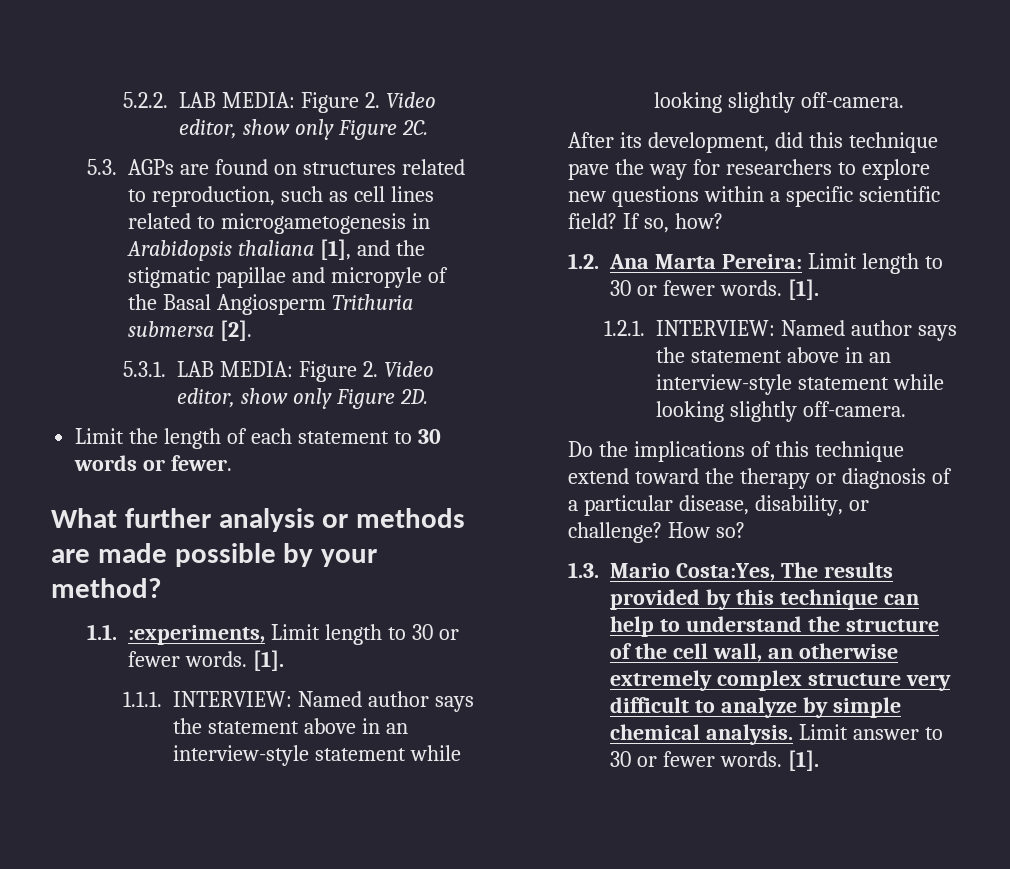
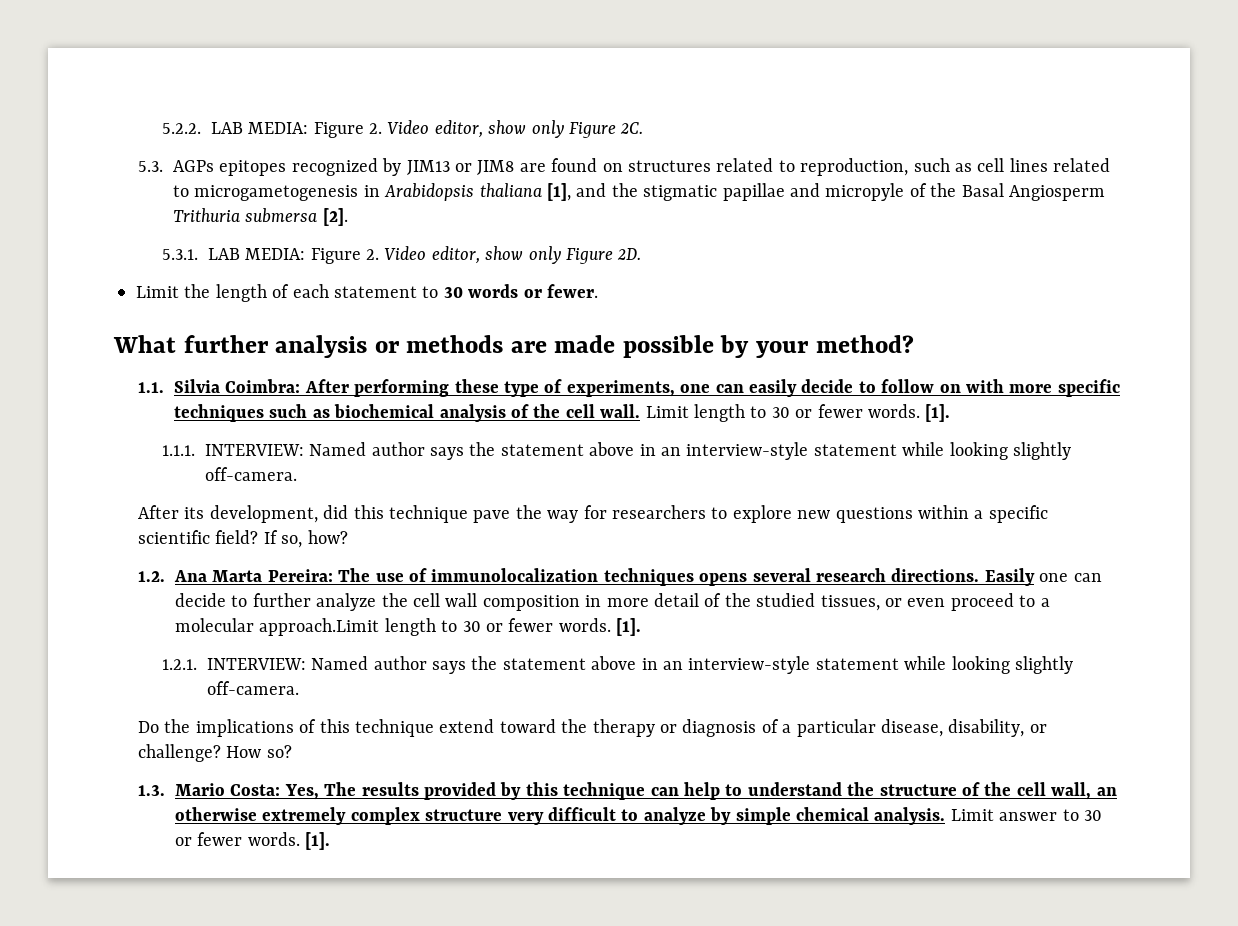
(174, 167) none -> [219,158,515,176] epitopes recognized by JIM13 or JIM8
[127,625,265,645] :experiments, -> [173,379,1120,397] [173,404,641,422] Silvia Coimbra: After performing these type of experiments, one can easily decide to follow on with more specific techniques such as biochemical analysis of the cell wall.
[807,253,857,269] Limit -> [338,568,1102,586] [174,593,1050,611] [174,618,380,636] The use of immunolocalization techniques opens several research directions. Easily one can decide to further analyze the cell wall composition in more detail of the studied tissues, or even proceed to a molecular approach.Limit
[675,563,775,581] Costa:Yes, -> [230,784,319,800] Costa: Yes,

